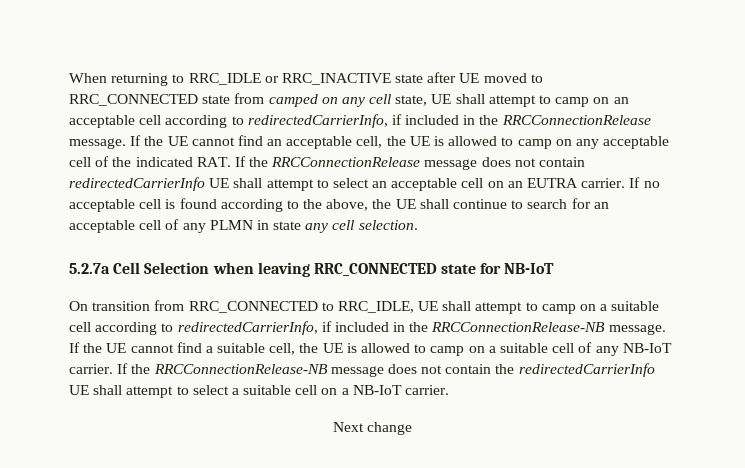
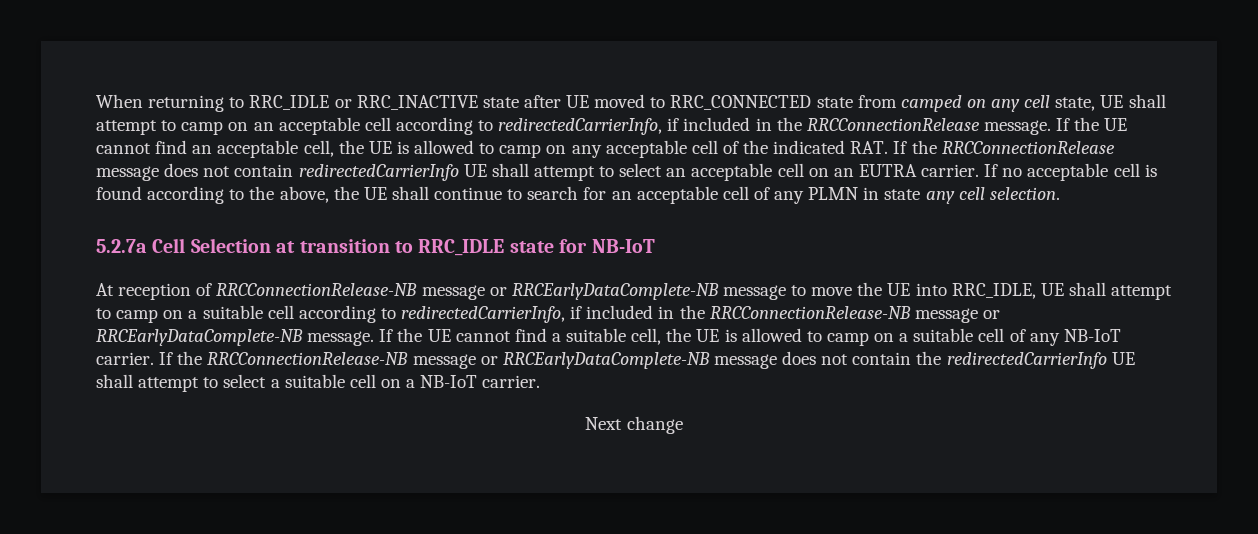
[212,262,437,277] when leaving RRC_CONNECTED -> [276,239,505,256] at transition to RRC_IDLE
[69,300,334,313] On transition from RRC_CONNECTED to -> [96,282,947,300] At reception of RRCConnectionRelease-NB message or RRCEarlyDataComplete-NB message to move the UE into
(606, 327) none -> [914,308,1000,323] [96,329,303,346] message or RRCEarlyDataComplete-NB
(384, 371) none -> [480,352,777,369] or RRCEarlyDataComplete-NB message

